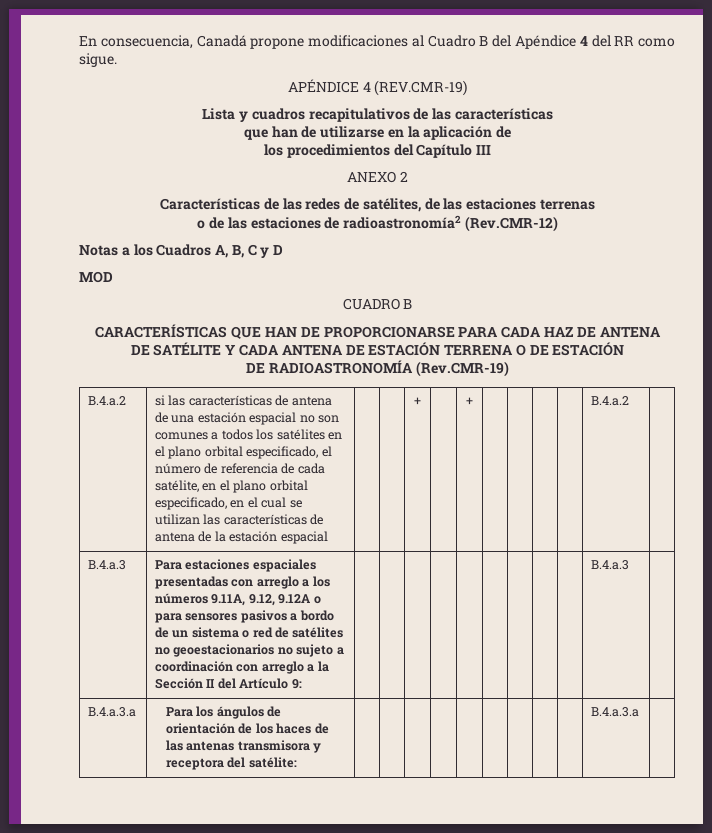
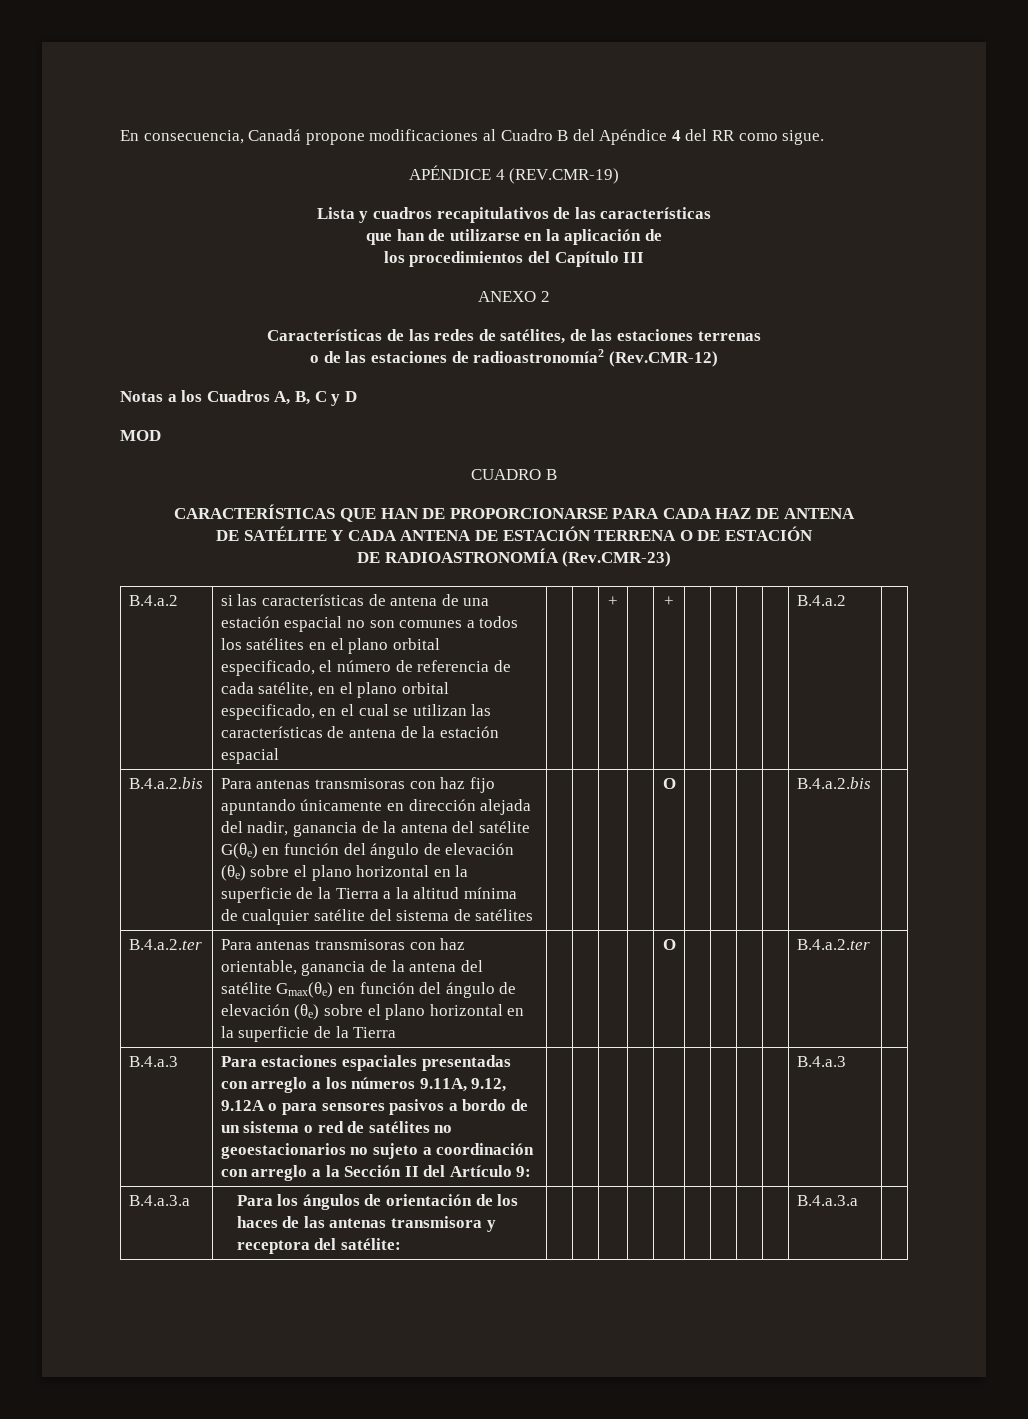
[415,361,509,377] (Rev.CMR-19) -> [562,551,672,567] (Rev.CMR-23)
(630, 401) none -> [128,777,203,789] [220,777,495,793] [220,799,532,815] [220,821,530,837] [220,843,515,859] [220,865,469,881] [220,887,517,903] [220,909,534,925] [662,778,676,789] [796,777,871,789] [128,939,202,950] [220,938,466,950] [220,960,483,976] [220,982,517,998] [220,1004,525,1020] [220,1026,397,1042] [662,939,676,950] [796,939,870,950] // B.4.a.2.bis | Para antenas transmisoras con haz fijo apuntando únicamente en dirección alejada del nadir, ganancia de la antena del satélite G(θe) en función del ángulo de elevación (θe) sobre el plano horizontal en la superficie de la Tierra a la altitud mínima de cualquier satélite del sistema de satélites | | | | | O | | | | | B.4.a.2.bis | // B.4.a.2.ter | Para antenas transmisoras con haz orientable, ganancia de la antena del satélite Gmax(θe) en función del ángulo de elevación (θe) sobre el plano horizontal en la superficie de la Tierra | | | | | O | | | | | B.4.a.2.ter |

